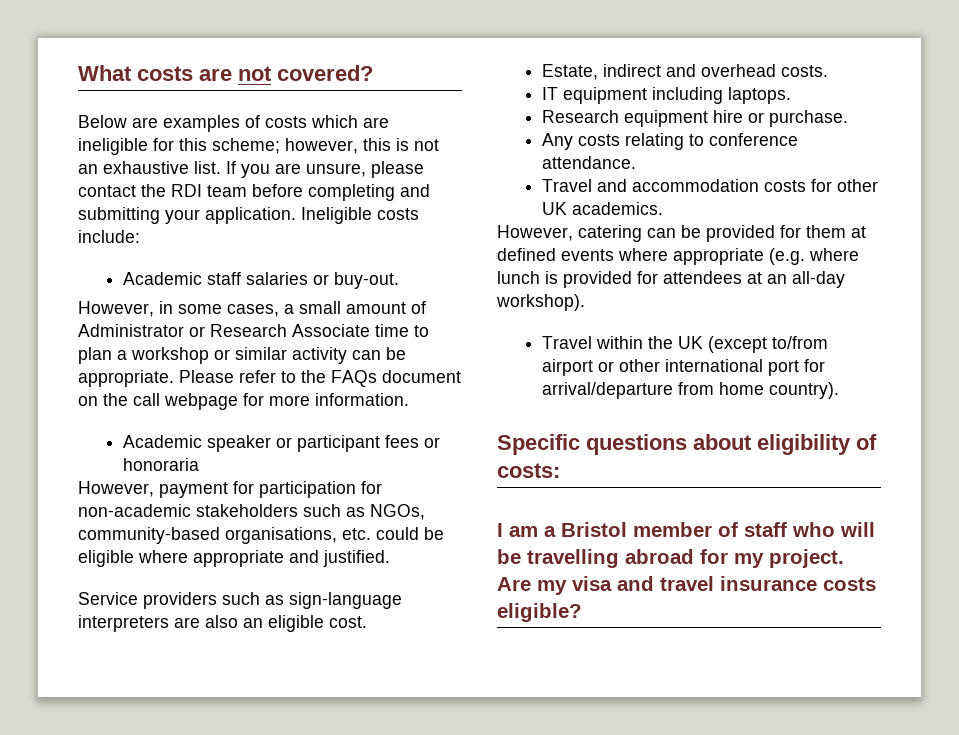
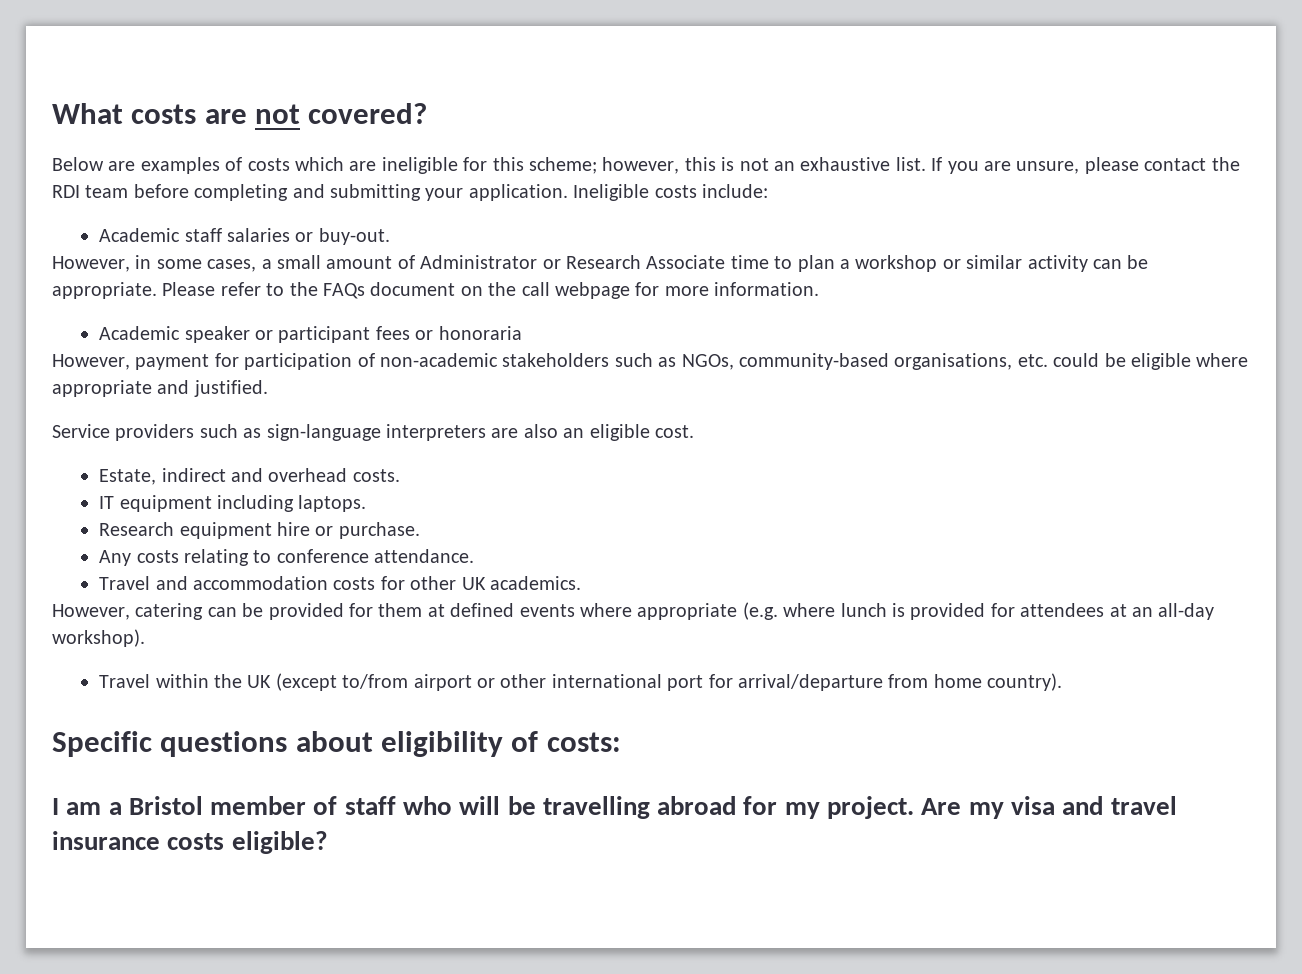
[361,481,382,494] for -> [357,353,375,367] of

